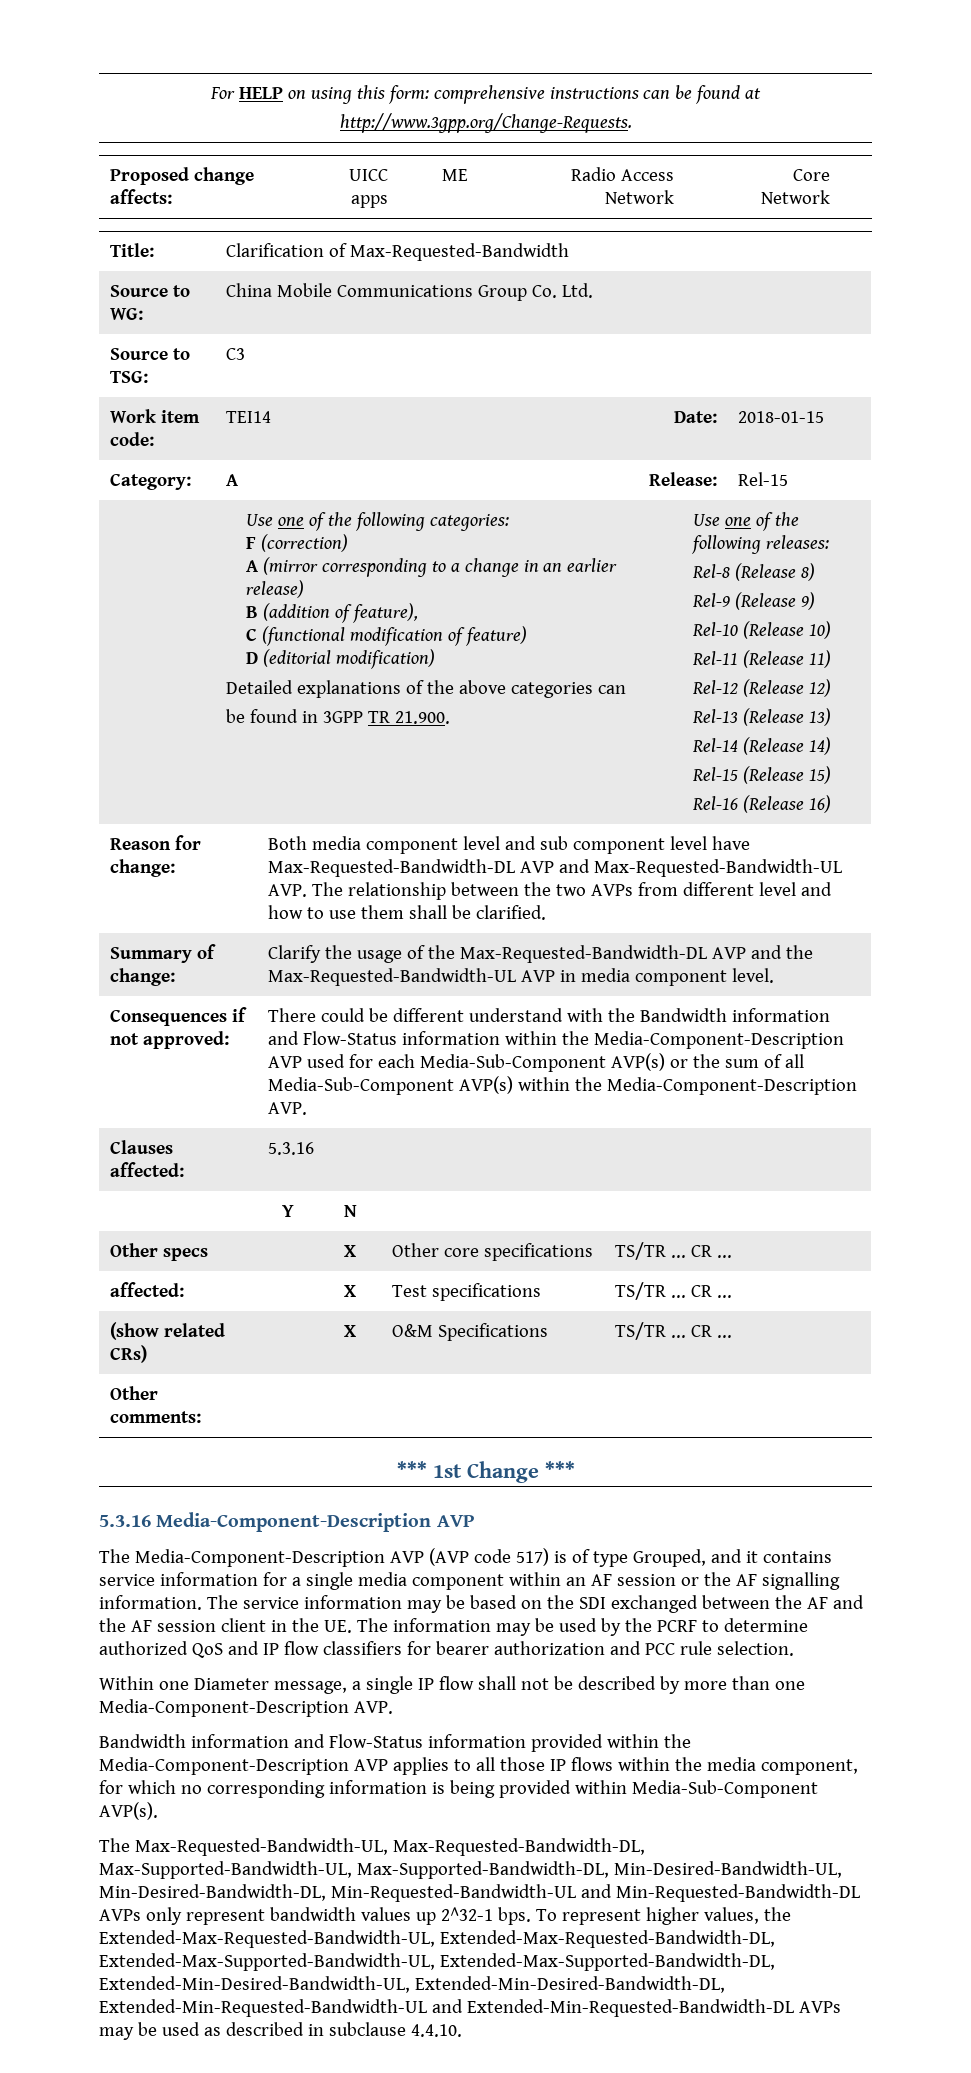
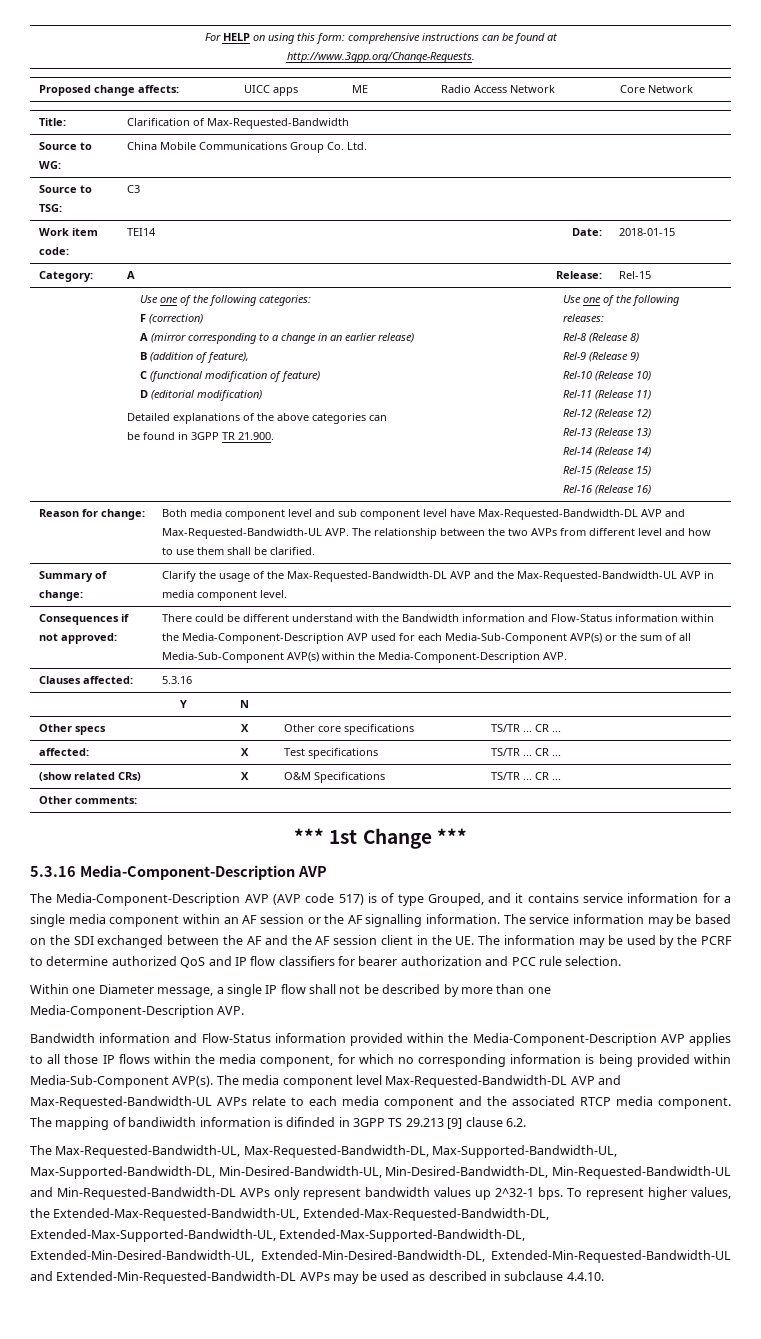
(158, 1811) none -> [216,1075,621,1088] [30,1096,731,1109] [30,1117,526,1130] The media component level Max-Requested-Bandwidth-DL AVP and Max-Requested-Bandwidth-UL AVPs relate to each media component and the associated RTCP media component. The mapping of bandiwidth information is difinded in 3GPP TS 29.213 [9] clause 6.2.

